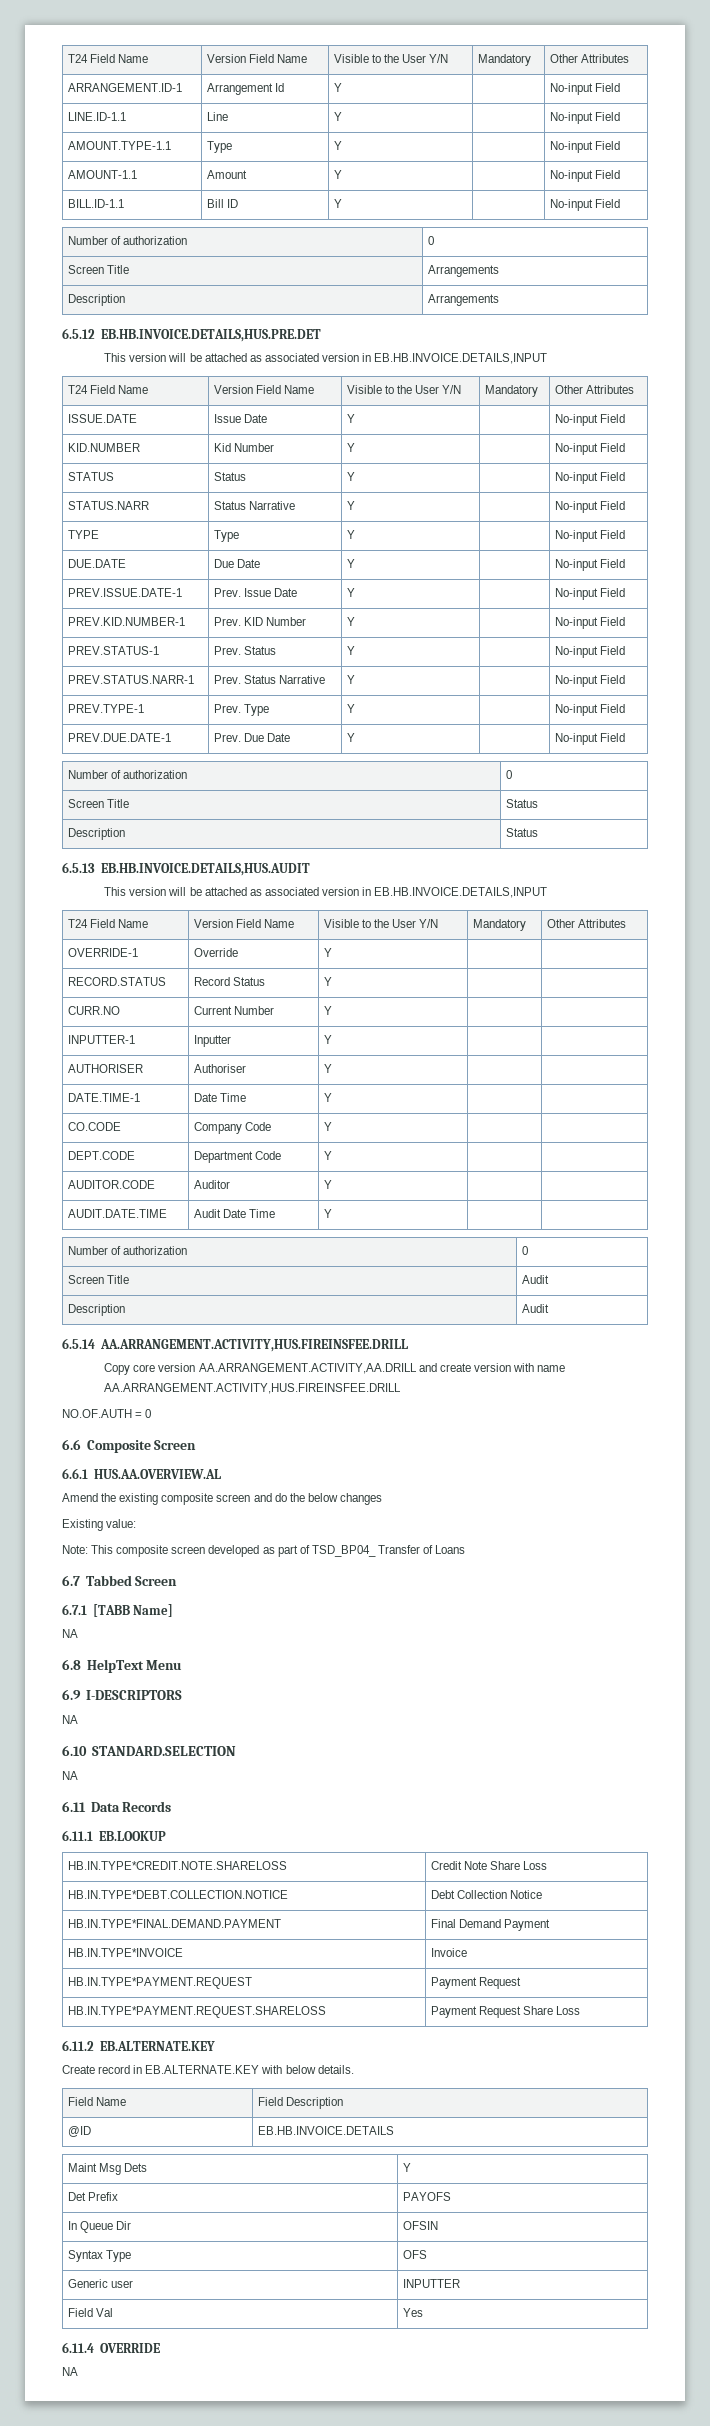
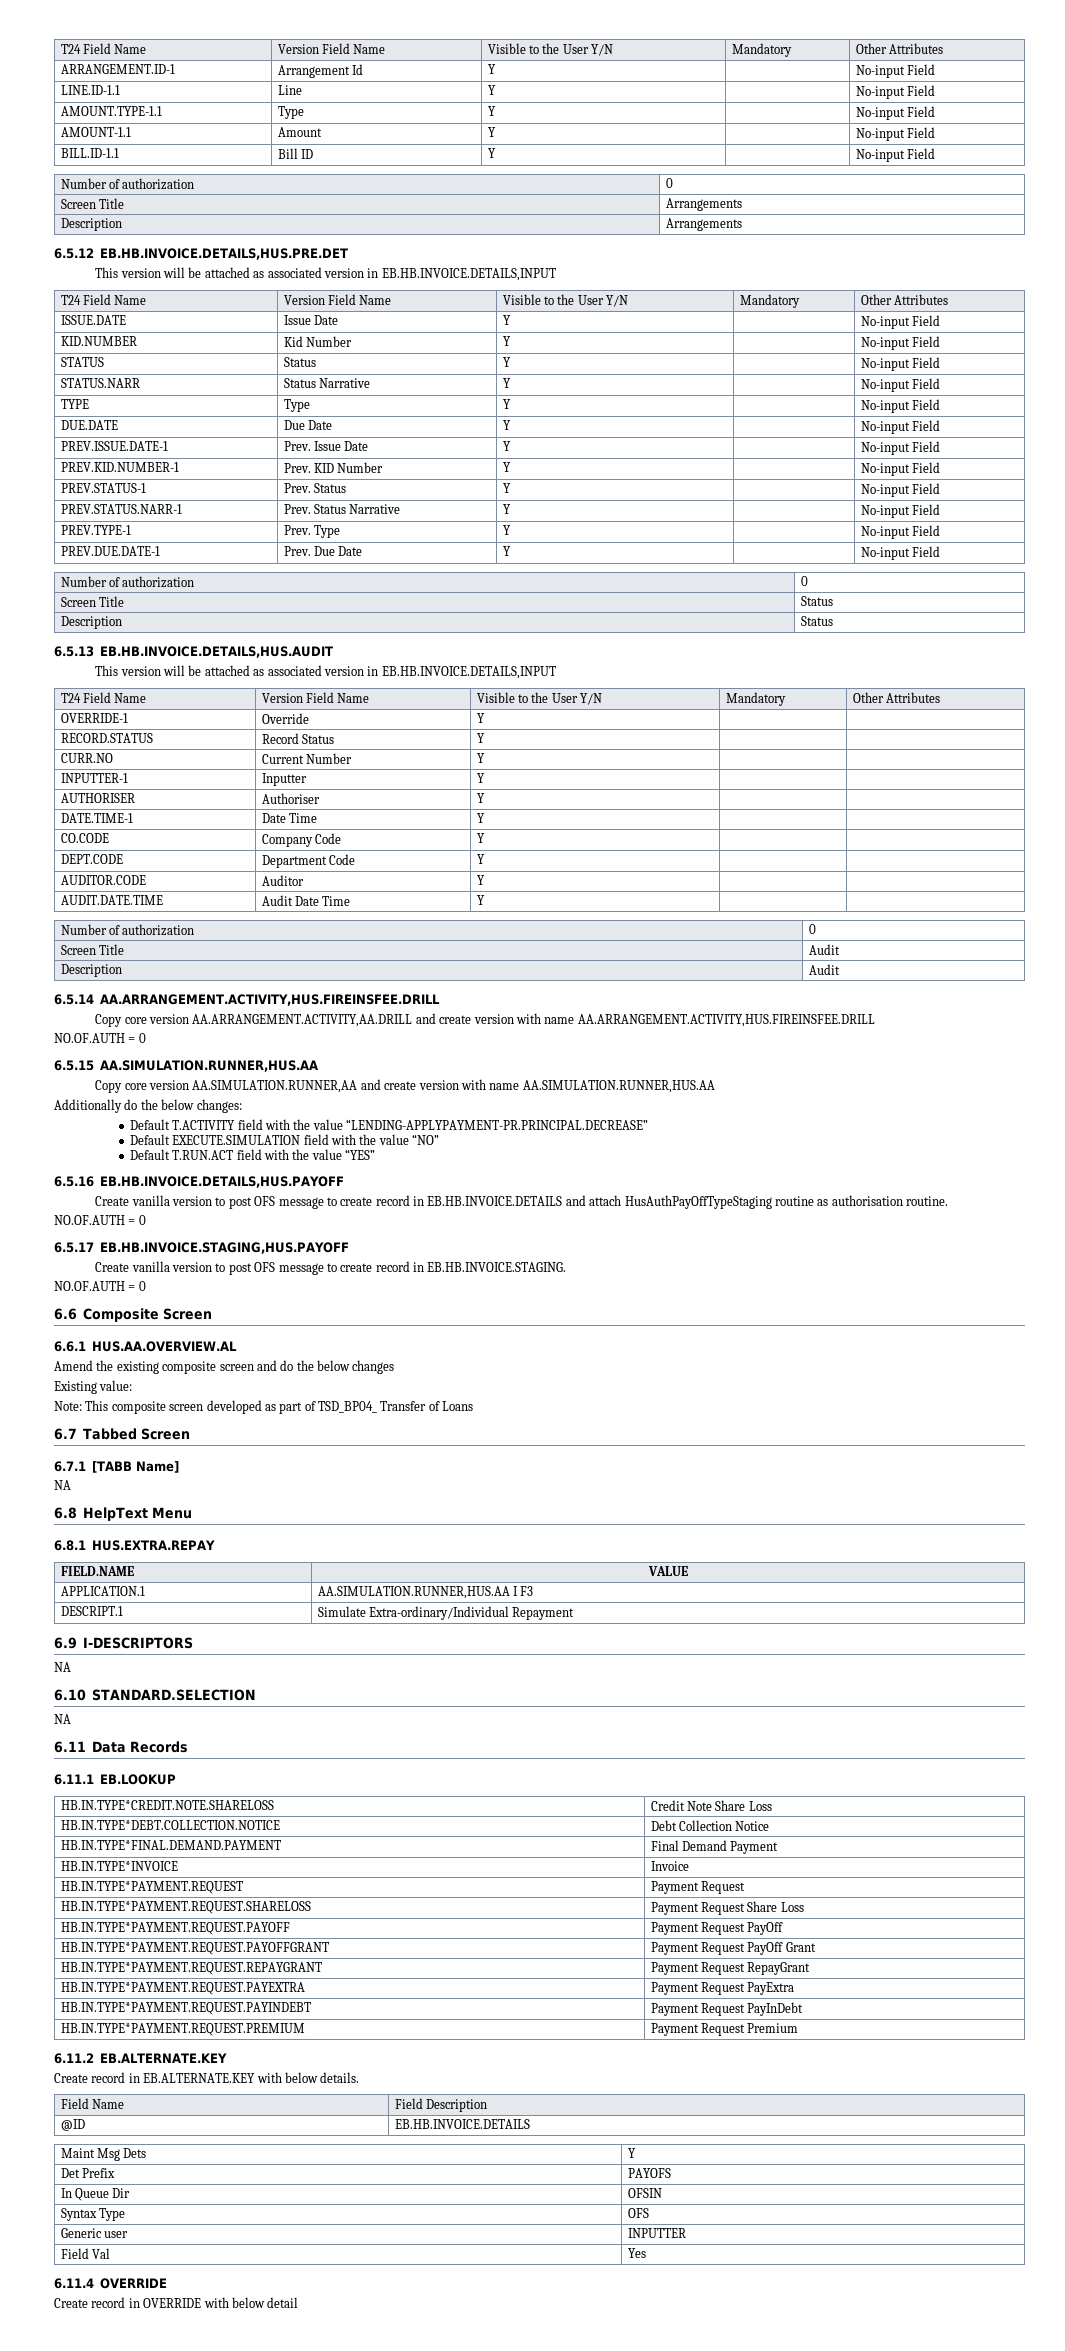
(152, 1413) none -> [54,1060,319,1072] [95,1079,715,1093] [54,1099,242,1113] [129,1119,649,1130] [129,1134,440,1145] [129,1149,376,1160] [54,1176,345,1188] [95,1195,949,1209] [54,1215,146,1225] [54,1242,350,1254] [95,1261,567,1275] [54,1281,146,1291] // 6.5.15 AA.SIMULATION.RUNNER,HUS.AA // Copy core version AA.SIMULATION.RUNNER,AA and create version with name AA.SIMULATION.RUNNER,HUS.AA // Additionally do the below changes: // Default T.ACTIVITY field with the value “LENDING-APPLYPAYMENT-PR.PRINCIPAL.DECREASE” // Default EXECUTE.SIMULATION field with the value “NO” // Default T.RUN.ACT field with the value “YES” // 6.5.16 EB.HB.INVOICE.DETAILS,HUS.PAYOFF // Create vanilla version to post OFS message to create record in EB.HB.INVOICE.DETAILS and attach HusAuthPayOffTypeStaging routine as authorisation routine. // NO.OF.AUTH = 0 // 6.5.17 EB.HB.INVOICE.STAGING,HUS.PAYOFF // Create vanilla version to post OFS message to create record in EB.HB.INVOICE.STAGING. // NO.OF.AUTH = 0
(183, 1665) none -> [54,1540,216,1551] [60,1566,134,1576] [647,1566,688,1576] [60,1586,145,1596] [317,1586,534,1599] [60,1606,123,1616] [317,1606,575,1620] // 6.8.1 HUS.EXTRA.REPAY // FIELD.NAME | VALUE // APPLICATION.1 | AA.SIMULATION.RUNNER,HUS.AA I F3 // DESCRIPT.1 | Simulate Extra-ordinary/Individual Repayment
(581, 2010) none -> [60,1922,290,1935] [650,1922,784,1935] [60,1942,329,1955] [650,1942,816,1955] [60,1962,322,1975] [650,1962,811,1975] [60,1982,305,1995] [650,1982,795,1995] [60,2002,311,2015] [650,2002,804,2016] [60,2023,305,2036] [650,2023,799,2036] // HB.IN.TYPE*PAYMENT.REQUEST.PAYOFF | Payment Request PayOff // HB.IN.TYPE*PAYMENT.REQUEST.PAYOFFGRANT | Payment Request PayOff Grant // HB.IN.TYPE*PAYMENT.REQUEST.REPAYGRANT | Payment Request RepayGrant // HB.IN.TYPE*PAYMENT.REQUEST.PAYEXTRA | Payment Request PayExtra // HB.IN.TYPE*PAYMENT.REQUEST.PAYINDEBT | Payment Request PayInDebt // HB.IN.TYPE*PAYMENT.REQUEST.PREMIUM | Payment Request Premium
[62,2367,78,2376] NA -> [54,2297,299,2308] Create record in OVERRIDE with below detail

